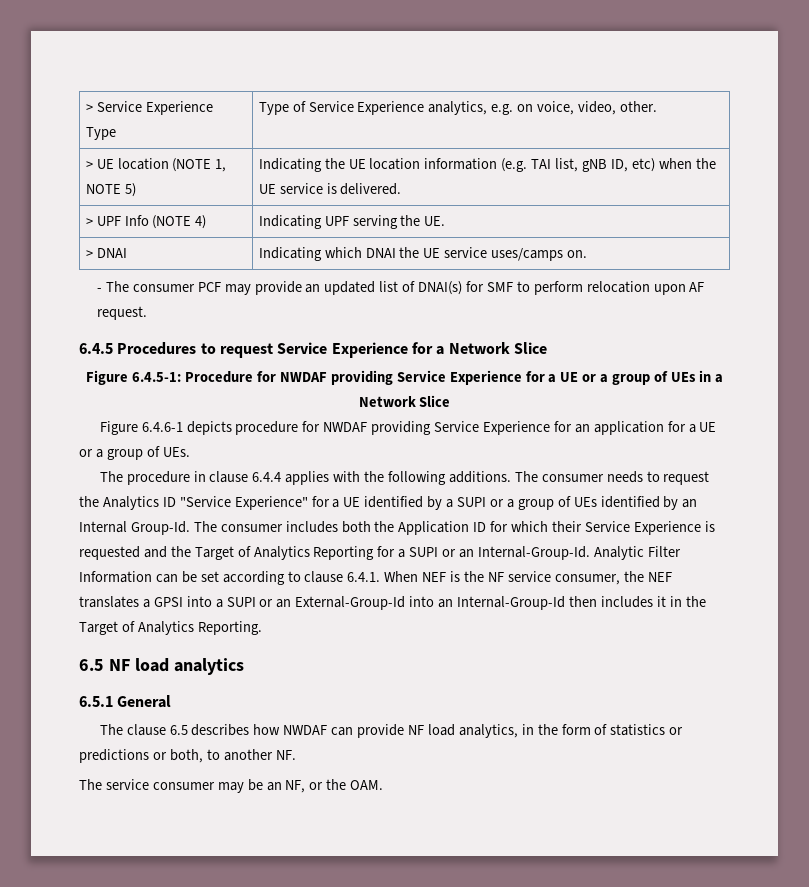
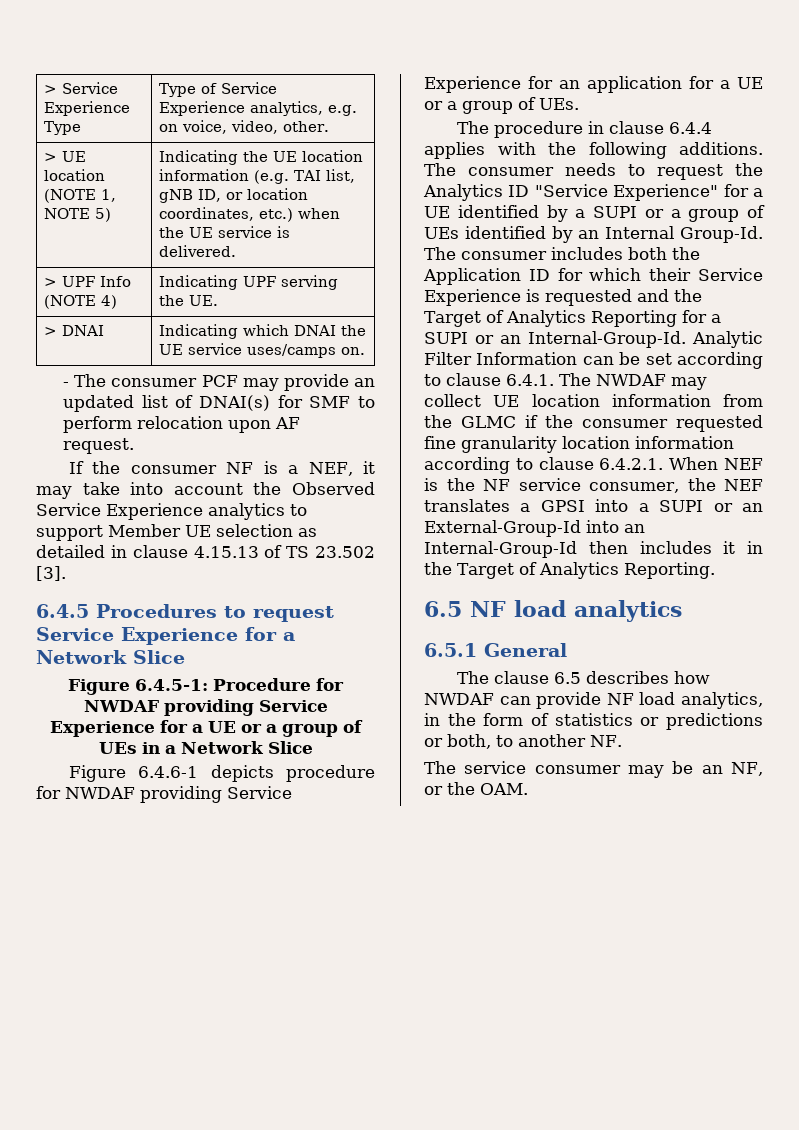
[631,158,655,172] etc) -> [226,188,309,200] [159,207,294,222] or location coordinates, etc.)
(147, 313) none -> [68,461,375,476] [36,482,375,499] [36,503,307,520] [36,524,317,541] [36,545,375,558] [36,566,66,581] // If the consumer NF is a NEF, it may take into account the Observed Service Experience analytics to support Member UE selection as detailed in clause 4.15.13 of TS 23.502 [3].
(381, 577) none -> [559,373,707,390] [424,394,763,407] [424,415,763,432] [424,436,734,453] [424,457,664,474] The NWDAF may collect UE location information from the GLMC if the consumer requested fine granularity location information according to clause 6.4.2.1.

